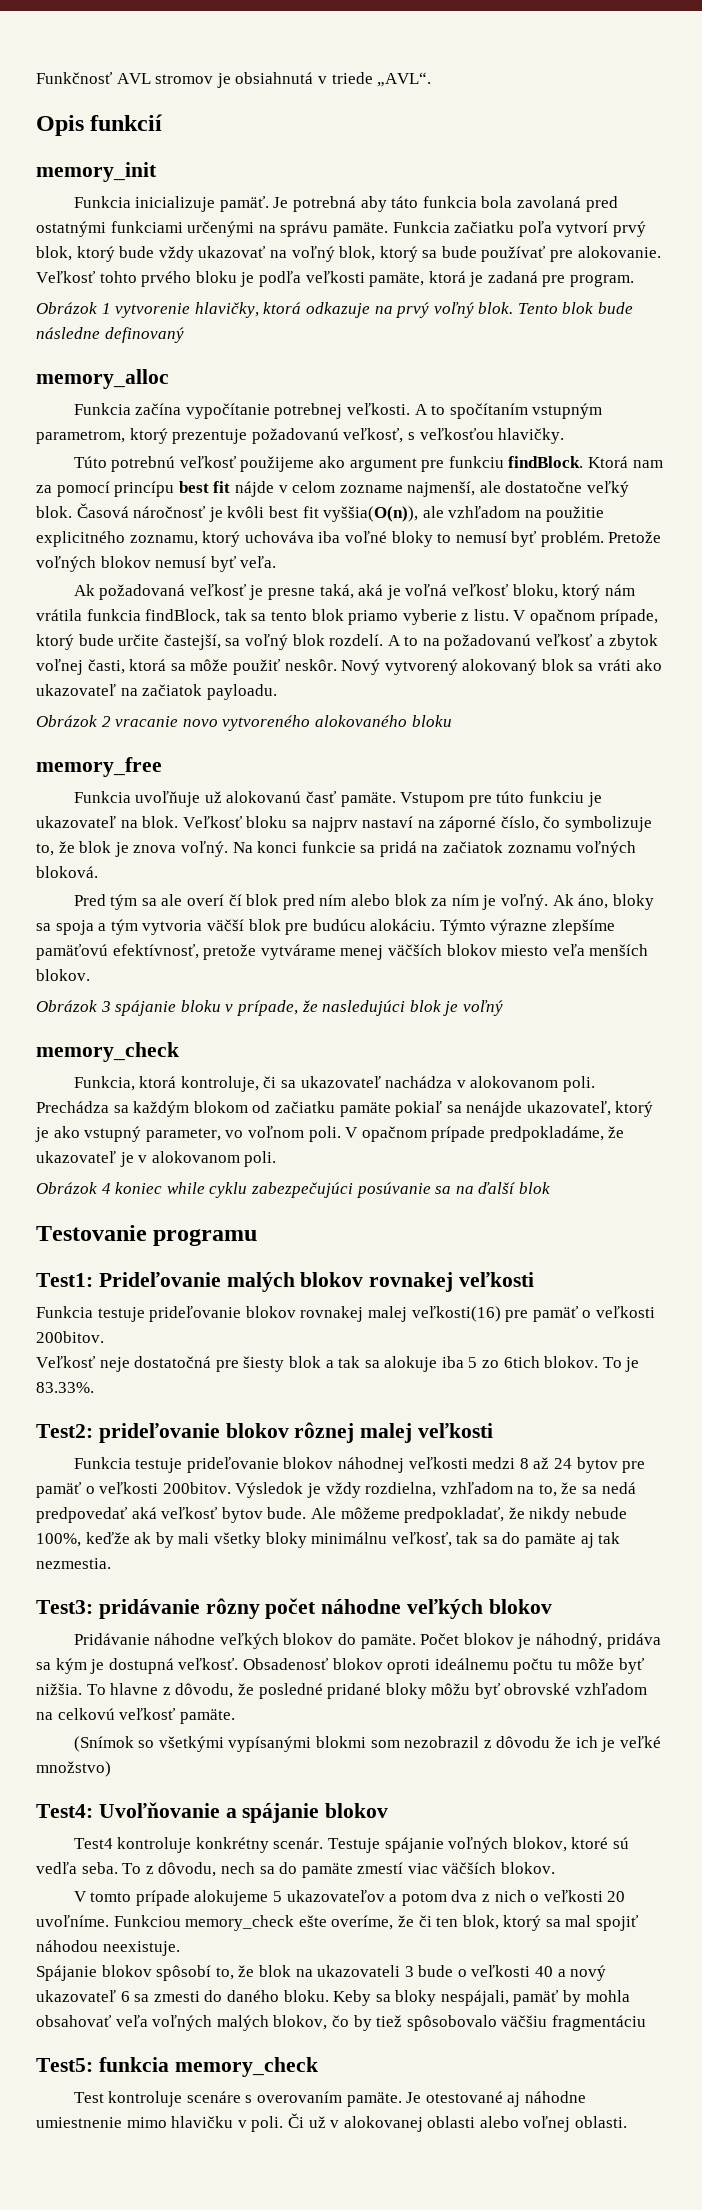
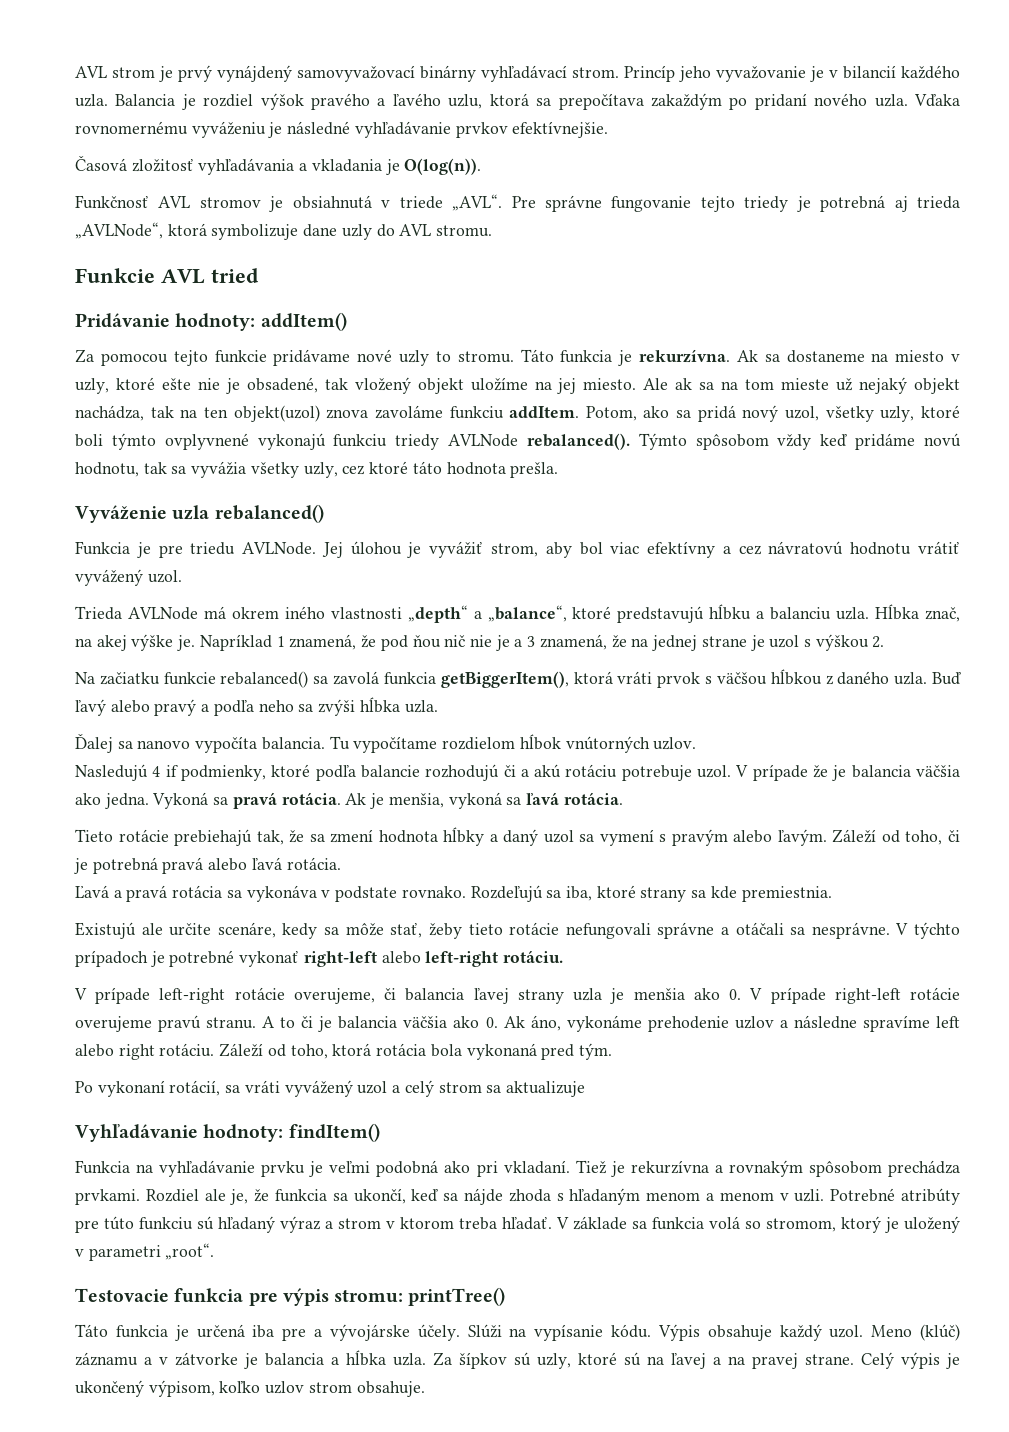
(36, 78) none -> [75,65,960,82] [75,93,960,110] [75,121,609,138] [75,156,482,175] AVL strom je prvý vynájdený samovyvažovací binárny vyhľadávací strom. Princíp jeho vyvažovanie je v bilancií každého uzla. Balancia je rozdiel výšok pravého a ľavého uzlu, ktorá sa prepočítava zakaždým po pridaní nového uzla. Vďaka rovnomernému vyváženiu je následné vyhľadávanie prvkov efektívnejšie. // Časová zložitosť vyhľadávania a vkladania je O(log(n)). //
[36,114,163,136] [36,162,157,182] [73,196,618,212] [36,221,646,237] [36,246,661,262] [36,271,635,287] [36,302,634,318] [36,327,184,343] [36,369,169,389] [73,403,603,419] [36,428,565,444] [73,456,663,472] [36,481,630,497] [36,503,605,522] [36,531,662,547] [36,556,277,572] [73,584,635,600] [36,609,658,625] [36,634,659,650] [36,659,662,675] [36,684,277,700] [36,715,452,731] [36,757,162,777] [73,791,602,807] [36,816,653,832] [36,841,637,857] [36,866,98,878] [73,894,654,910] [36,919,616,935] [36,944,649,960] [36,969,90,981] [36,1000,503,1016] [36,1042,179,1062] [73,1076,595,1092] [36,1101,654,1117] [35,1126,625,1142] [36,1151,277,1167] [36,1182,550,1198] [36,1225,258,1246] [36,1272,535,1292] [36,1306,655,1322] [36,1331,104,1343] [36,1356,640,1372] [36,1382,94,1393] [36,1422,494,1443] [73,1457,646,1473] [36,1482,636,1498] [36,1507,627,1523] [36,1532,621,1548] [36,1558,111,1569] [36,1598,552,1619] [73,1633,661,1649] [36,1658,645,1674] [36,1683,648,1699] [36,1708,235,1724] [73,1736,661,1752] [36,1761,111,1777] [36,1802,389,1823] [73,1837,629,1853] [36,1862,556,1878] [73,1890,626,1906] [36,1915,639,1931] [36,1940,180,1956] [36,1965,607,1981] [36,1990,630,2006] [36,2015,646,2031] [36,2057,318,2077] [73,2091,586,2107] [36,2113,628,2132] // Opis funkcií // memory_init // Funkcia inicializuje pamäť. Je potrebná aby táto funkcia bola zavolaná pred ostatnými funkciami určenými na správu pamäte. Funkcia začiatku poľa vytvorí prvý blok, ktorý bude vždy ukazovať na voľný blok, ktorý sa bude používať pre alokovanie. Veľkosť tohto prvého bloku je podľa veľkosti pamäte, ktorá je zadaná pre program. // Obrázok 1 vytvorenie hlavičky, ktorá odkazuje na prvý voľný blok. Tento blok bude následne definovaný // memory_alloc // Funkcia začína vypočítanie potrebnej veľkosti. A to spočítaním vstupným parametrom, ktorý prezentuje požadovanú veľkosť, s veľkosťou hlavičky. // Túto potrebnú veľkosť použijeme ako argument pre funkciu findBlock. Ktorá nam za pomocí princípu best fit nájde v celom zozname najmenší, ale dostatočne veľký blok. Časová náročnosť je kvôli best fit vyššia(O(n)), ale vzhľadom na použitie explicitného zoznamu, ktorý uchováva iba voľné bloky to nemusí byť problém. Pretože voľných blokov nemusí byť veľa. // Ak požadovaná veľkosť je presne taká, aká je voľná veľkosť bloku, ktorý nám vrátila funkcia findBlock, tak sa tento blok priamo vyberie z listu. V opačnom prípade, ktorý bude určite častejší, sa voľný blok rozdelí. A to na požadovanú veľkosť a zbytok voľnej časti, ktorá sa môže použiť neskôr. Nový vytvorený alokovaný blok sa vráti ako ukazovateľ na začiatok payloadu. // Obrázok 2 vracanie novo vytvoreného alokovaného bloku // memory_free // Funkcia uvoľňuje už alokovanú časť pamäte. Vstupom pre túto funkciu je ukazovateľ na blok. Veľkosť bloku sa najprv nastaví na záporné číslo, čo symbolizuje to, že blok je znova voľný. Na konci funkcie sa pridá na začiatok zoznamu voľných bloková. // Pred tým sa ale overí čí blok pred ním alebo blok za ním je voľný. Ak áno, bloky sa spoja a tým vytvoria väčší blok pre budúcu alokáciu. Týmto výrazne zlepšíme pamäťovú efektívnosť, pretože vytvárame menej väčších blokov miesto veľa menších blokov. // Obrázok 3 spájanie bloku v prípade, že nasledujúci blok je voľný // memory_check // Funkcia, ktorá kontroluje, či sa ukazovateľ nachádza v alokovanom poli. Prechádza sa každým blokom od začiatku pamäte pokiaľ sa nenájde ukazovateľ, ktorý je ako vstupný parameter, vo voľnom poli. V opačnom prípade predpokladáme, že ukazovateľ je v alokovanom poli. // Obrázok 4 koniec while cyklu zabezpečujúci posúvanie sa na ďalší blok // Testovanie programu // Test1: Prideľovanie malých blokov rovnakej veľkosti // Funkcia testuje prideľovanie blokov rovnakej malej veľkosti(16) pre pamäť o veľkosti 200bitov. // Veľkosť neje dostatočná pre šiesty blok a tak sa alokuje iba 5 zo 6tich blokov. To je 83.33%. // Test2: prideľovanie blokov rôznej malej veľkosti // Funkcia testuje prideľovanie blokov náhodnej veľkosti medzi 8 až 24 bytov pre pamäť o veľkosti 200bitov. Výsledok je vždy rozdielna, vzhľadom na to, že sa nedá predpovedať aká veľkosť bytov bude. Ale môžeme predpokladať, že nikdy nebude 100%, keďže ak by mali všetky bloky minimálnu veľkosť, tak sa do pamäte aj tak nezmestia. // Test3: pridávanie rôzny počet náhodne veľkých blokov // Pridávanie náhodne veľkých blokov do pamäte. Počet blokov je náhodný, pridáva sa kým je dostupná veľkosť. Obsadenosť blokov oproti ideálnemu počtu tu môže byť nižšia. To hlavne z dôvodu, že posledné pridané bloky môžu byť obrovské vzhľadom na celkovú veľkosť pamäte. // (Snímok so všetkými vypísanými blokmi som nezobrazil z dôvodu že ich je veľké množstvo) // Test4: Uvoľňovanie a spájanie blokov // Test4 kontroluje konkrétny scenár. Testuje spájanie voľných blokov, ktoré sú vedľa seba. To z dôvodu, nech sa do pamäte zmestí viac väčších blokov. // V tomto prípade alokujeme 5 ukazovateľov a potom dva z nich o veľkosti 20 uvoľníme. Funkciou memory_check ešte overíme, že či ten blok, ktorý sa mal spojiť náhodou neexistuje. // Spájanie blokov spôsobí to, že blok na ukazovateli 3 bude o veľkosti 40 a nový ukazovateľ 6 sa zmesti do daného bloku. Keby sa bloky nespájali, pamäť by mohla obsahovať veľa voľných malých blokov, čo by tiež spôsobovalo väčšiu fragmentáciu // Test5: funkcia memory_check // Test kontroluje scenáre s overovaním pamäte. Je otestované aj náhodne umiestnenie mimo hlavičku v poli. Či už v alokovanej oblasti alebo voľnej oblasti. -> [511,195,960,212] [75,222,493,240] [75,268,259,284] [75,312,347,331] [75,349,961,366] [75,377,961,394] [75,405,960,422] [75,433,961,450] [75,461,559,478] [75,504,324,523] [75,541,961,558] [75,569,182,586] [75,604,960,623] [75,634,885,651] [75,669,962,688] [75,697,438,716] [75,734,697,753] [75,764,960,781] [75,792,623,809] [75,827,960,846] [74,857,341,874] [75,885,832,902] [75,922,960,939] [75,950,564,967] [74,987,961,1004] [75,1015,961,1032] [75,1043,612,1060] [75,1080,585,1097] [75,1123,380,1142] [75,1160,960,1177] [75,1188,960,1205] [75,1216,960,1233] [75,1243,215,1261] [75,1287,506,1306] [75,1324,961,1341] [75,1350,960,1369] [75,1380,425,1397] Pre správne fungovanie tejto triedy je potrebná aj trieda „AVLNode“, ktorá symbolizuje dane uzly do AVL stromu. // Funkcie AVL tried // Pridávanie hodnoty: addItem() // Za pomocou tejto funkcie pridávame nové uzly to stromu. Táto funkcia je rekurzívna. Ak sa dostaneme na miesto v uzly, ktoré ešte nie je obsadené, tak vložený objekt uložíme na jej miesto. Ale ak sa na tom mieste už nejaký objekt nachádza, tak na ten objekt(uzol) znova zavoláme funkciu addItem. Potom, ako sa pridá nový uzol, všetky uzly, ktoré boli týmto ovplyvnené vykonajú funkciu triedy AVLNode rebalanced(). Týmto spôsobom vždy keď pridáme novú hodnotu, tak sa vyvážia všetky uzly, cez ktoré táto hodnota prešla. // Vyváženie uzla rebalanced() // Funkcia je pre triedu AVLNode. Jej úlohou je vyvážiť strom, aby bol viac efektívny a cez návratovú hodnotu vrátiť vyvážený uzol. // Trieda AVLNode má okrem iného vlastnosti „depth“ a „balance“, ktoré predstavujú hĺbku a balanciu uzla. Hĺbka znač, na akej výške je. Napríklad 1 znamená, že pod ňou nič nie je a 3 znamená, že na jednej strane je uzol s výškou 2. // Na začiatku funkcie rebalanced() sa zavolá funkcia getBiggerItem(), ktorá vráti prvok s väčšou hĺbkou z daného uzla. Buď ľavý alebo pravý a podľa neho sa zvýši hĺbka uzla. // Ďalej sa nanovo vypočíta balancia. Tu vypočítame rozdielom hĺbok vnútorných uzlov. // Nasledujú 4 if podmienky, ktoré podľa balancie rozhodujú či a akú rotáciu potrebuje uzol. V prípade že je balancia väčšia ako jedna. Vykoná sa pravá rotácia. Ak je menšia, vykoná sa ľavá rotácia. // Tieto rotácie prebiehajú tak, že sa zmení hodnota hĺbky a daný uzol sa vymení s pravým alebo ľavým. Záleží od toho, či je potrebná pravá alebo ľavá rotácia. // Ľavá a pravá rotácia sa vykonáva v podstate rovnako. Rozdeľujú sa iba, ktoré strany sa kde premiestnia. // Existujú ale určite scenáre, kedy sa môže stať, žeby tieto rotácie nefungovali správne a otáčali sa nesprávne. V týchto prípadoch je potrebné vykonať right-left alebo left-right rotáciu. // V prípade left-right rotácie overujeme, či balancia ľavej strany uzla je menšia ako 0. V prípade right-left rotácie overujeme pravú stranu. A to či je balancia väčšia ako 0. Ak áno, vykonáme prehodenie uzlov a následne spravíme left alebo right rotáciu. Záleží od toho, ktorá rotácia bola vykonaná pred tým. // Po vykonaní rotácií, sa vráti vyvážený uzol a celý strom sa aktualizuje // Vyhľadávanie hodnoty: findItem() // Funkcia na vyhľadávanie prvku je veľmi podobná ako pri vkladaní. Tiež je rekurzívna a rovnakým spôsobom prechádza prvkami. Rozdiel ale je, že funkcia sa ukončí, keď sa nájde zhoda s hľadaným menom a menom v uzli. Potrebné atribúty pre túto funkciu sú hľadaný výraz a strom v ktorom treba hľadať. V základe sa funkcia volá so stromom, ktorý je uložený v parametri „root“. // Testovacie funkcia pre výpis stromu: printTree() // Táto funkcia je určená iba pre a vývojárske účely. Slúži na vypísanie kódu. Výpis obsahuje každý uzol. Meno (klúč) záznamu a v zátvorke je balancia a hĺbka uzla. Za šípkov sú uzly, ktoré sú na ľavej a na pravej strane. Celý výpis je ukončený výpisom, koľko uzlov strom obsahuje.

